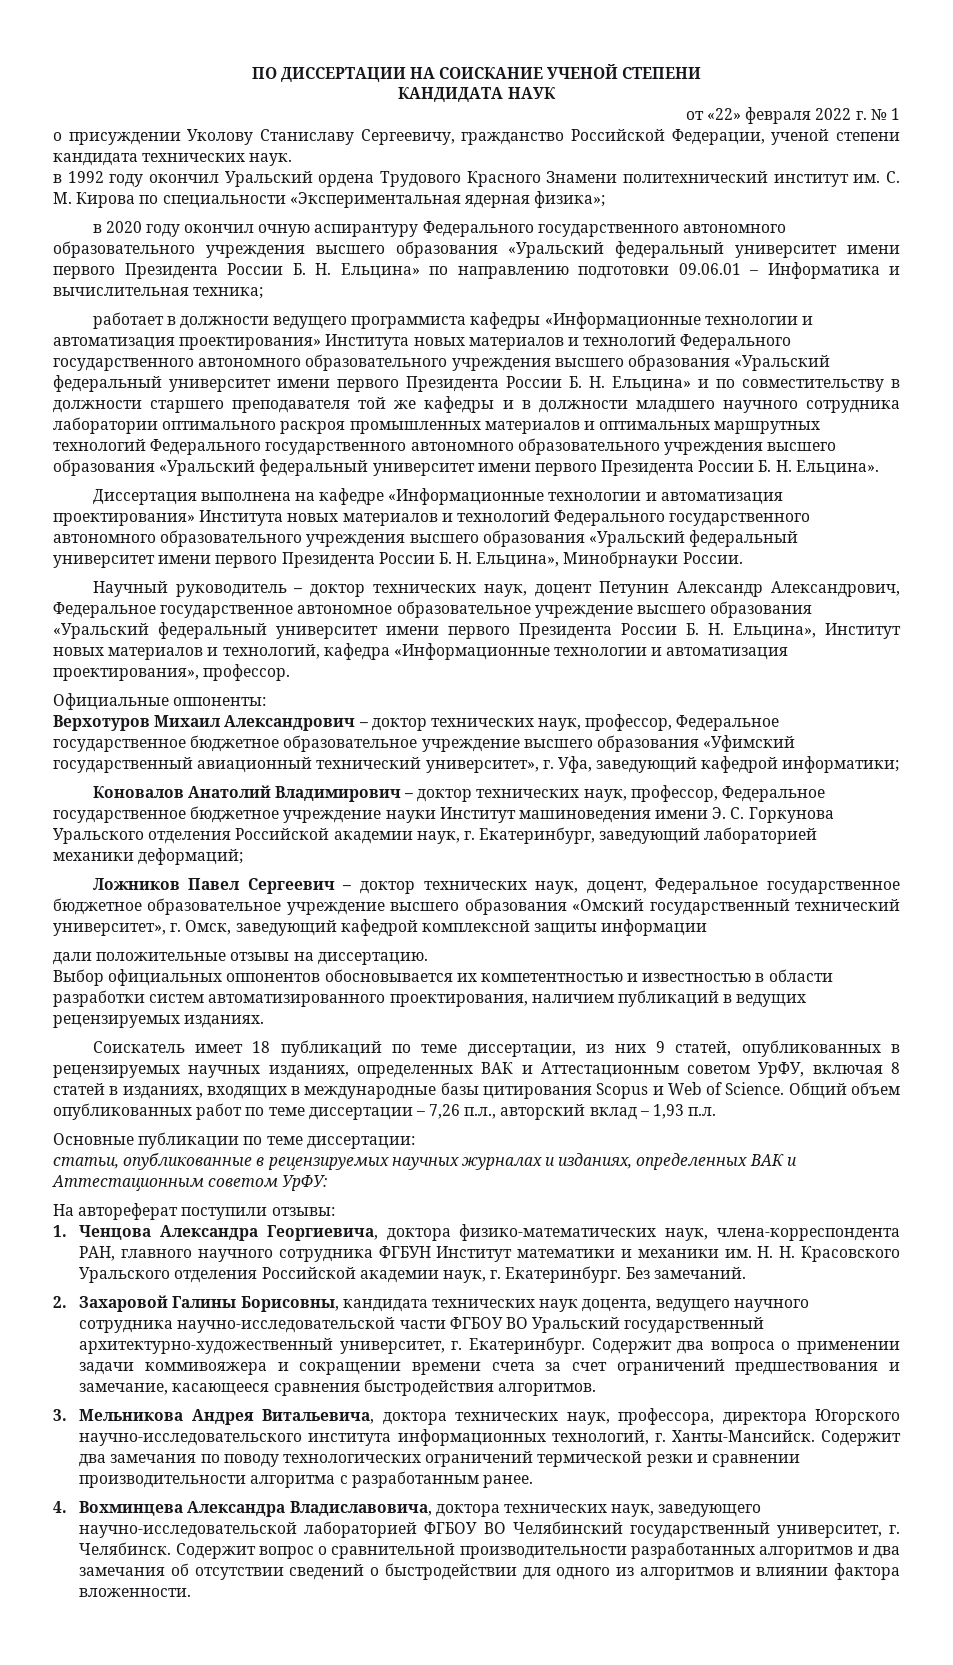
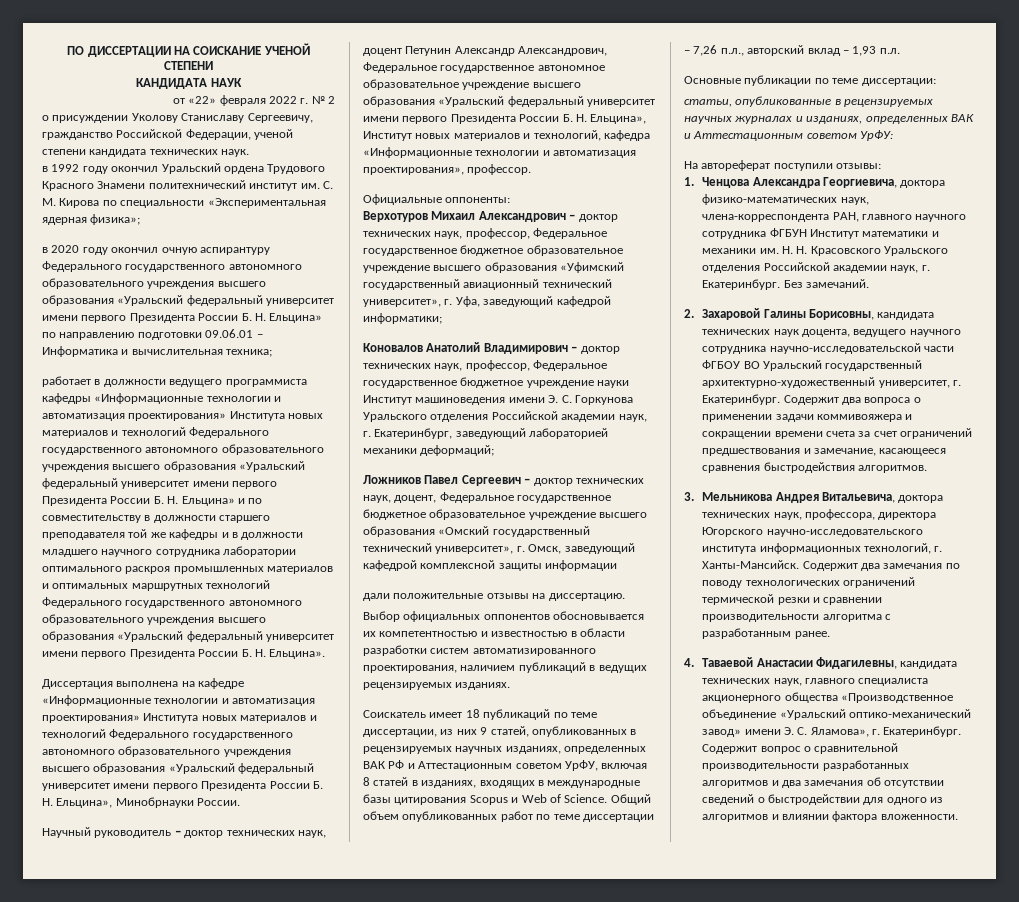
[890,108,900,120] 1 -> [328,96,335,104] 2
(514, 1068) none -> [388,760,405,769] РФ
[79,1501,762,1517] [79,1521,901,1538] [79,1542,172,1555] Вохминцева Александра Владиславовича, доктора технических наук, заведующего научно-исследовательской лабораторией ФГБОУ ВО Челябинский государственный университет, г. Челябинск. -> [702,657,958,669] [702,678,929,686] [702,692,953,703] [702,709,971,720] [702,726,962,737] Таваевой Анастасии Фидагилевны, кандидата технических наук, главного специалиста акционерного общества «Производственное объединение «Уральский оптико-механический завод» имени Э. С. Яламова», г. Екатеринбург.

